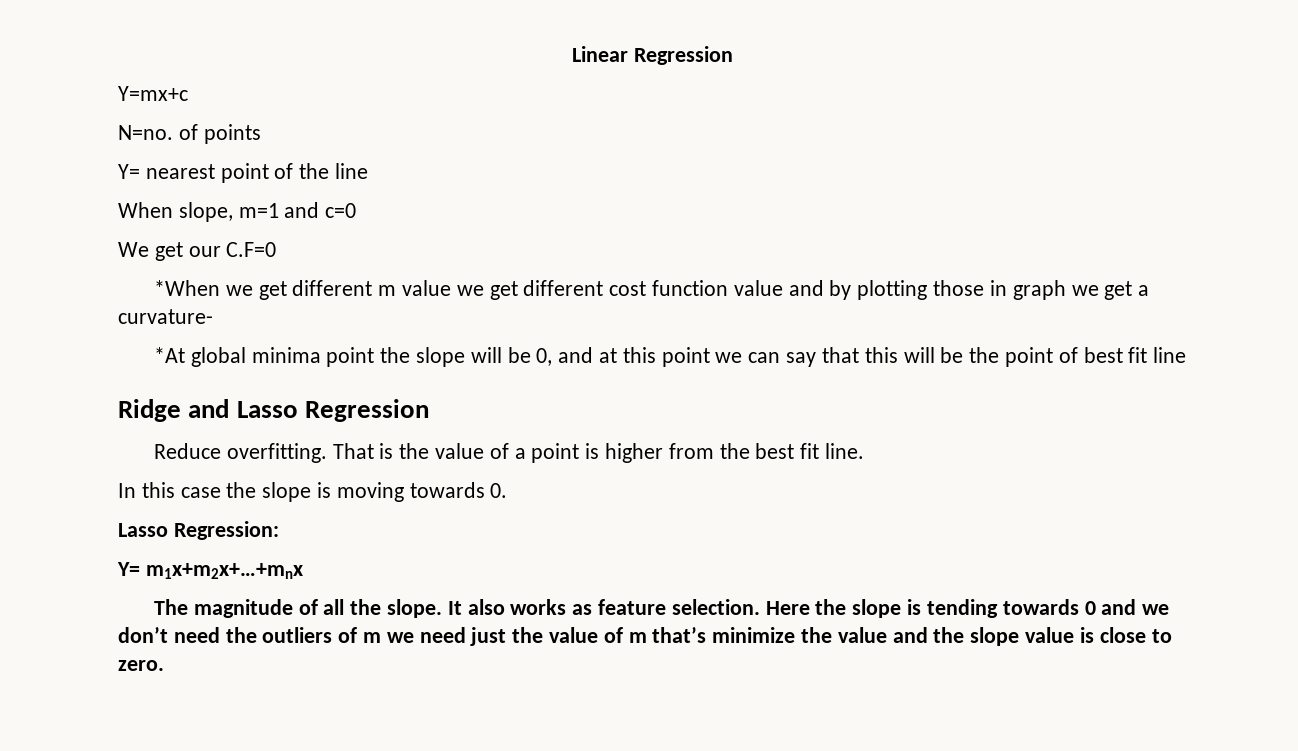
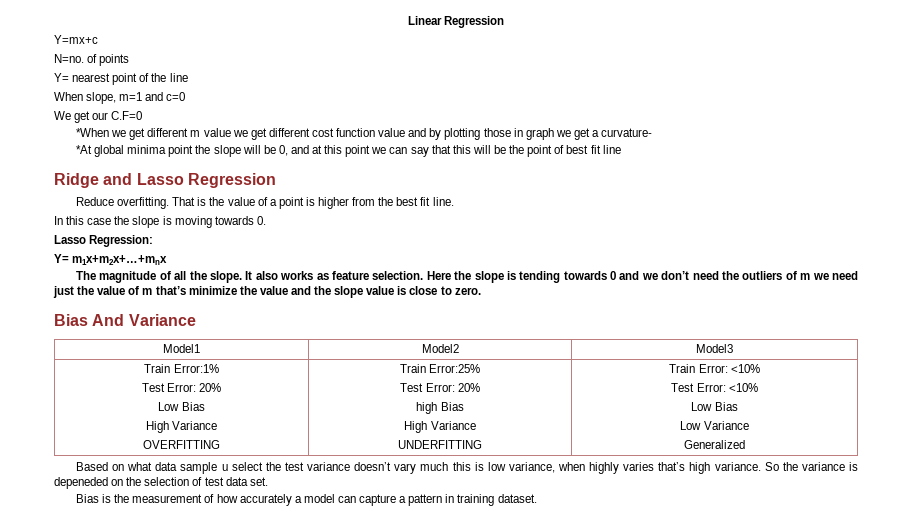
(164, 665) none -> [54,314,196,326] [163,344,200,353] [421,344,459,353] [696,344,733,353] [144,364,219,373] [141,383,222,392] [158,402,205,411] [145,421,218,433] [143,440,220,449] [399,364,481,373] [400,383,480,392] [416,402,464,414] [404,421,476,433] [398,440,482,449] [669,364,760,373] [671,383,758,392] [691,402,738,411] [680,421,749,430] [684,440,745,449] [76,462,858,474] [54,477,268,489] [76,494,537,506] // Bias And Variance // Model1 | Model2 | Model3 // Train Error:1% // Test Error: 20% // Low Bias // High Variance // OVERFITTING | Train Error:25% // Test Error: 20% // high Bias // High Variance // UNDERFITTING | Train Error: <10% // Test Error: <10% // Low Bias // Low Variance // Generalized // Based on what data sample u select the test variance doesn’t vary much this is low variance, when highly varies that’s high variance. So the variance is depeneded on the selection of test data set. // Bias is the measurement of how accurately a model can capture a pattern in training dataset.

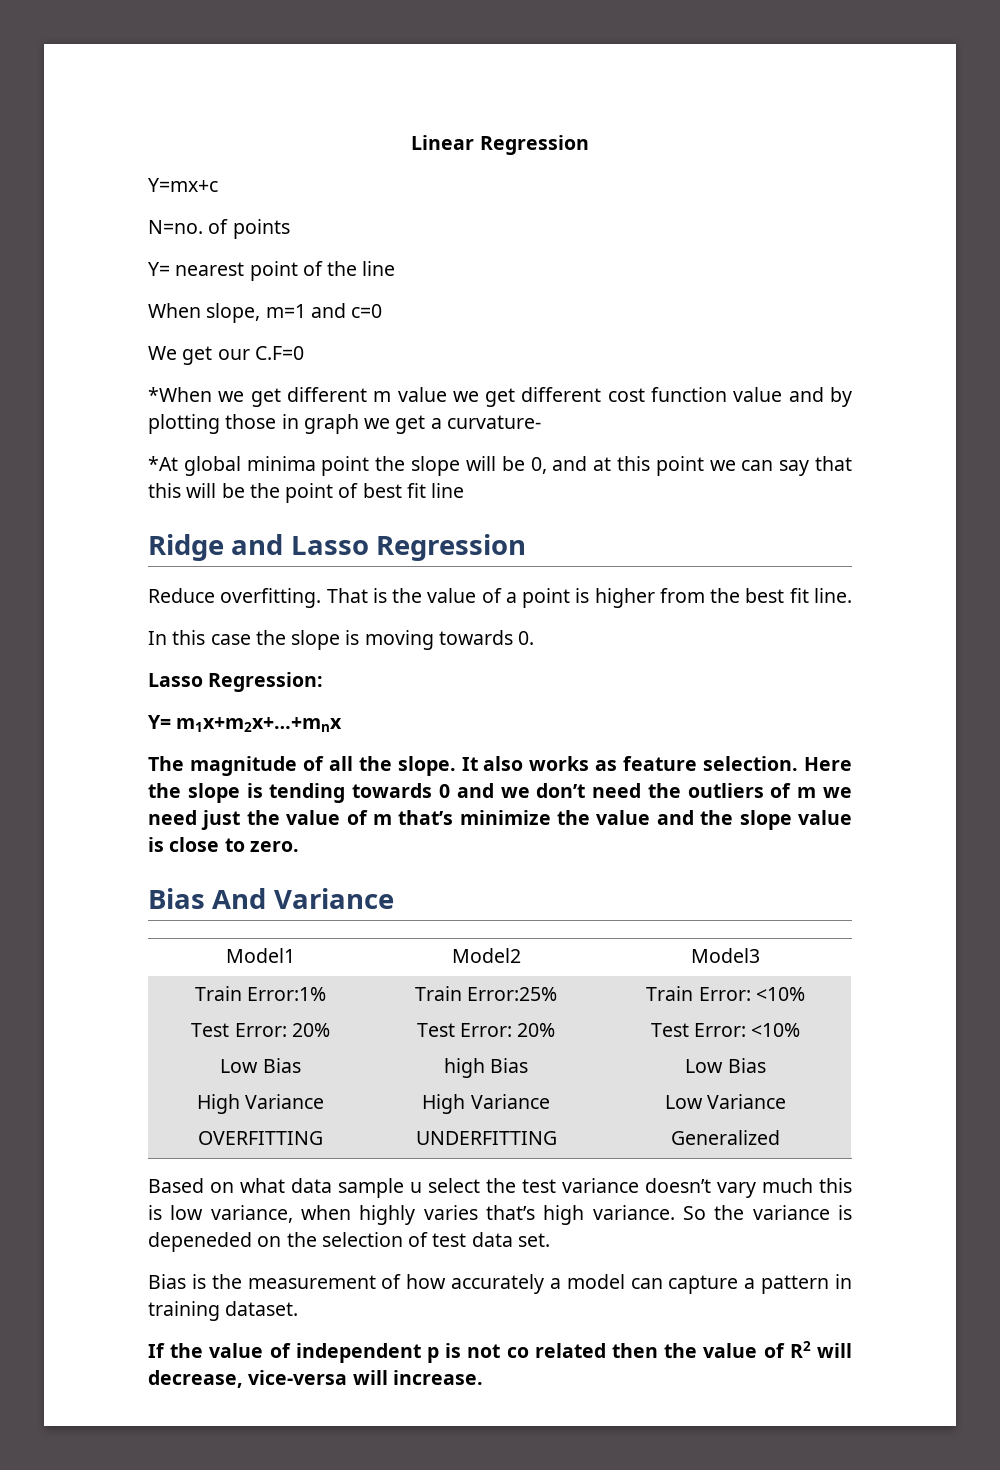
(537, 498) none -> [148,1341,853,1363] [148,1370,483,1388] // If the value of independent p is not co related then the value of R2 will decrease, vice-versa will increase.

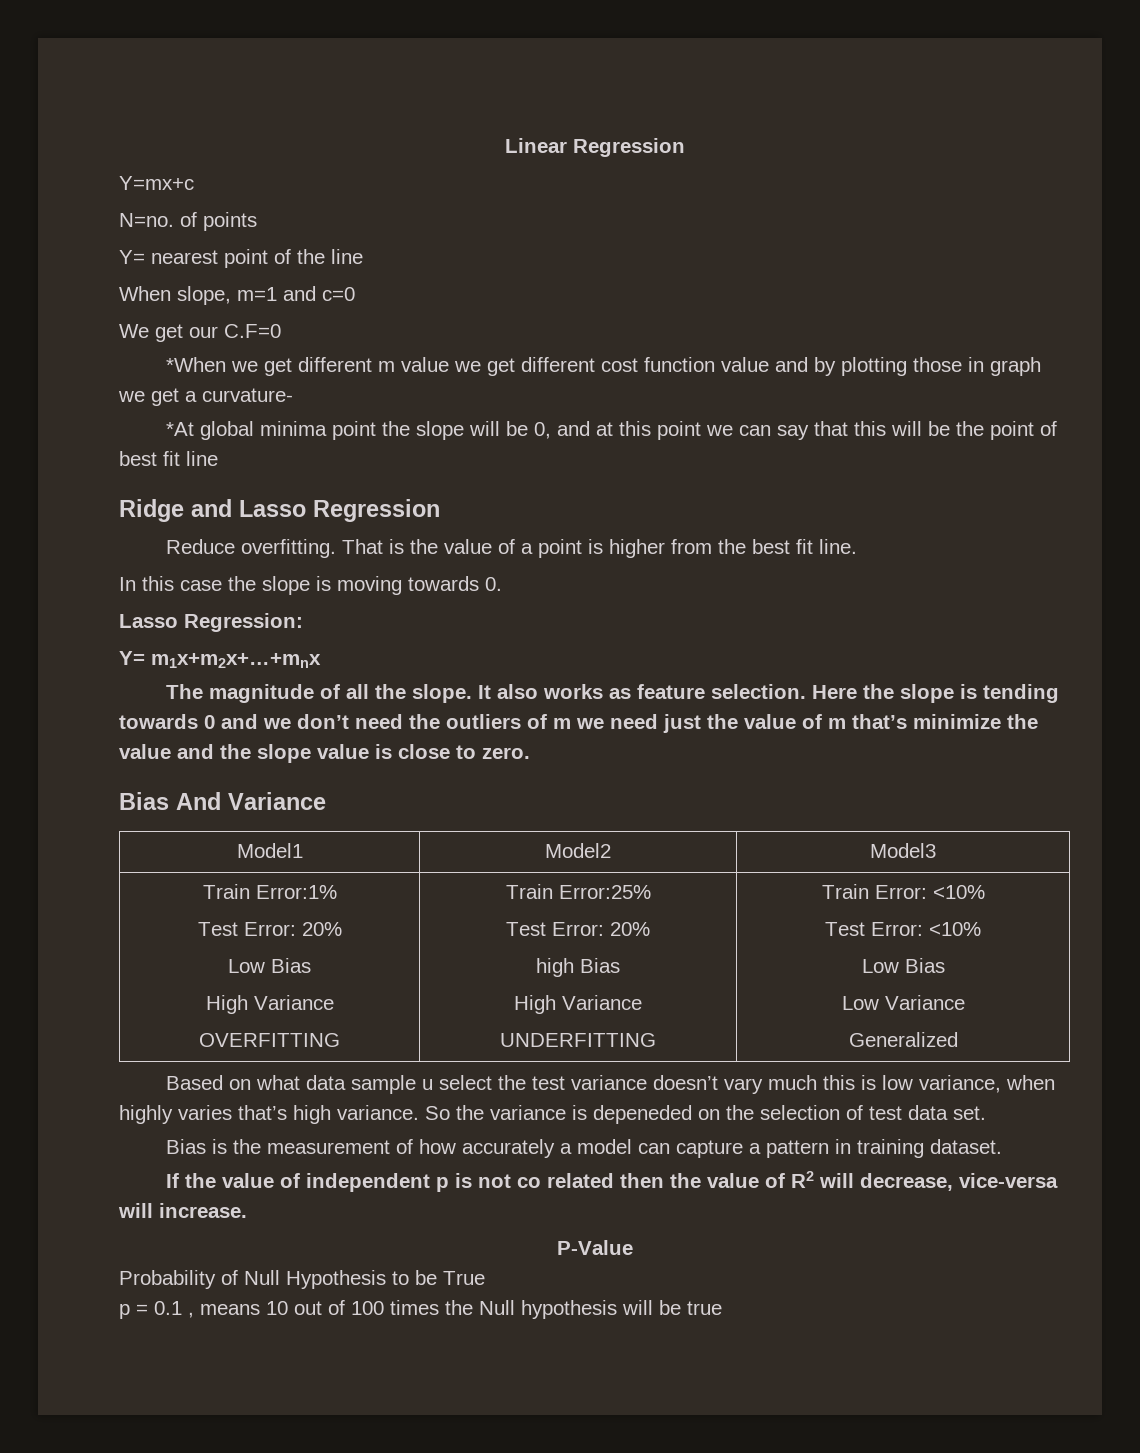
(483, 1377) none -> [556,1240,633,1255] [119,1270,485,1289] [119,1300,722,1319] // P-Value // Probability of Null Hypothesis to be True // p = 0.1 , means 10 out of 100 times the Null hypothesis will be true

